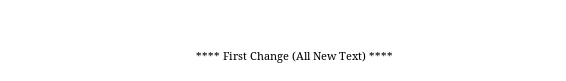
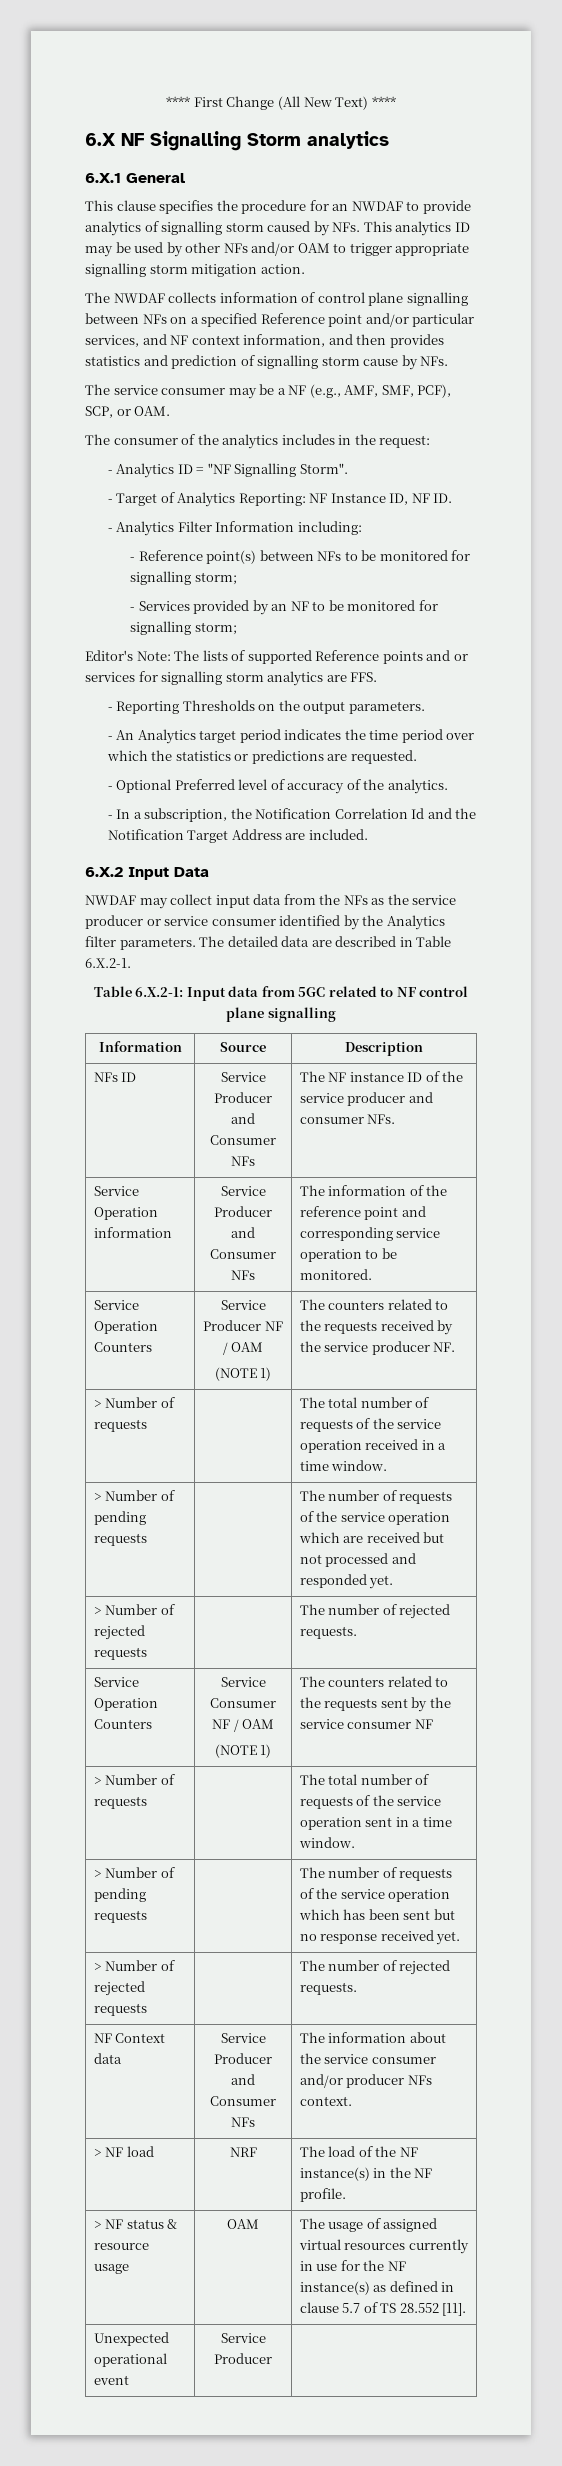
(393, 56) none -> [85,131,389,151] [85,173,185,183] [85,200,471,214] [85,221,470,236] [85,242,470,257] [85,263,305,277] [85,292,468,306] [85,313,475,327] [85,334,444,348] [85,355,449,370] [85,384,452,399] [85,406,171,418] [85,434,431,449] [107,463,348,478] [107,492,453,507] [107,521,362,536] [130,550,471,564] [130,571,237,585] [130,600,438,615] [130,621,237,635] [85,650,468,664] [85,671,378,686] [107,700,425,714] [107,729,475,744] [106,750,417,764] [107,779,448,794] [107,808,477,822] [107,829,368,843] [85,867,209,880] [85,894,457,909] [85,915,445,930] [85,936,452,950] [85,958,131,968] [93,986,469,1001] [226,1007,336,1022] [98,1041,182,1052] [220,1042,266,1052] [345,1042,423,1056] [93,1072,137,1082] [220,1072,266,1082] [214,1092,272,1103] [231,1113,255,1124] [210,1135,276,1145] [231,1156,255,1166] [299,1071,464,1082] [299,1092,433,1106] [299,1114,396,1124] [93,1186,139,1196] [93,1207,158,1220] [93,1227,172,1238] [220,1186,266,1196] [214,1206,272,1217] [231,1227,255,1238] [210,1249,276,1259] [231,1270,255,1280] [299,1185,448,1196] [299,1206,426,1220] [299,1227,441,1241] [299,1248,397,1262] [299,1269,372,1280] [93,1300,139,1310] [93,1321,158,1334] [93,1342,152,1352] [220,1300,266,1310] [203,1320,283,1331] [222,1342,264,1355] [214,1367,272,1381] [299,1299,449,1310] [299,1320,454,1335] [299,1341,456,1355] [93,1397,175,1408] [93,1419,147,1432] [299,1397,430,1408] [299,1418,442,1432] [299,1439,447,1453] [299,1460,388,1471] [93,1490,175,1501] [93,1511,146,1525] [93,1533,147,1546] [299,1490,453,1504] [299,1511,451,1525] [298,1532,445,1543] [299,1553,416,1567] [299,1574,394,1589] [93,1604,175,1615] [93,1625,145,1640] [93,1647,147,1660] [299,1604,451,1619] [299,1626,357,1639] [93,1677,139,1687] [93,1698,158,1711] [93,1719,152,1729] [220,1677,266,1687] [210,1698,276,1708] [211,1719,275,1732] [214,1744,272,1758] [299,1676,449,1687] [299,1697,451,1712] [299,1719,433,1729] [93,1774,175,1785] [93,1796,147,1809] [299,1774,430,1785] [299,1795,442,1809] [299,1817,452,1830] [298,1837,355,1848] [93,1867,175,1878] [93,1888,146,1902] [93,1910,147,1923] [299,1867,453,1881] [299,1888,451,1902] [298,1909,455,1920] [299,1930,461,1945] [93,1960,175,1971] [93,1981,145,1996] [93,2003,147,2016] [299,1960,451,1975] [299,1982,357,1995] [93,2033,166,2043] [93,2053,122,2064] [220,2033,266,2043] [214,2053,272,2064] [231,2074,255,2085] [210,2096,276,2106] [231,2117,255,2127] [299,2032,446,2043] [299,2053,436,2064] [299,2074,432,2088] [299,2096,352,2106] [93,2146,154,2157] [229,2147,257,2157] [299,2146,418,2157] [299,2167,433,2181] [299,2188,346,2202] [93,2219,178,2229] [93,2243,149,2250] [93,2264,129,2274] [227,2219,259,2229] [299,2218,438,2232] [298,2239,469,2254] [299,2260,406,2271] [299,2281,455,2295] [299,2302,467,2316] [93,2332,169,2346] [93,2353,167,2367] [93,2375,129,2385] [220,2333,266,2343] [214,2353,272,2364] // 6.X NF Signalling Storm analytics // 6.X.1 General // This clause specifies the procedure for an NWDAF to provide analytics of signalling storm caused by NFs. This analytics ID may be used by other NFs and/or OAM to trigger appropriate signalling storm mitigation action. // The NWDAF collects information of control plane signalling between NFs on a specified Reference point and/or particular services, and NF context information, and then provides statistics and prediction of signalling storm cause by NFs. // The service consumer may be a NF (e.g., AMF, SMF, PCF), SCP, or OAM. // The consumer of the analytics includes in the request: // - Analytics ID = "NF Signalling Storm". // - Target of Analytics Reporting: NF Instance ID, NF ID. // - Analytics Filter Information including: // - Reference point(s) between NFs to be monitored for signalling storm; // - Services provided by an NF to be monitored for signalling storm; // Editor's Note: The lists of supported Reference points and or services for signalling storm analytics are FFS. // - Reporting Thresholds on the output parameters. // - An Analytics target period indicates the time period over which the statistics or predictions are requested. // - Optional Preferred level of accuracy of the analytics. // - In a subscription, the Notification Correlation Id and the Notification Target Address are included. // 6.X.2 Input Data // NWDAF may collect input data from the NFs as the service producer or service consumer identified by the Analytics filter parameters. The detailed data are described in Table 6.X.2-1. // Table 6.X.2-1: Input data from 5GC related to NF control plane signalling // Information | Source | Description // NFs ID | Service Producer and Consumer NFs | The NF instance ID of the service producer and consumer NFs. // Service Operation information | Service Producer and Consumer NFs | The information of the reference point and corresponding service operation to be monitored. // Service Operation Counters | Service Producer NF / OAM // (NOTE 1) | The counters related to the requests received by the service producer NF. // > Number of requests | | The total number of requests of the service operation received in a time window. // > Number of pending requests | | The number of requests of the service operation which are received but not processed and responded yet. // > Number of rejected requests | | The number of rejected requests. // Service Operation Counters | Service Consumer NF / OAM // (NOTE 1) | The counters related to the requests sent by the service consumer NF // > Number of requests | | The total number of requests of the service operation sent in a time window. // > Number of pending requests | | The number of requests of the service operation which has been sent but no response received yet. // > Number of rejected requests | | The number of rejected requests. // NF Context data | Service Producer and Consumer NFs | The information about the service consumer and/or producer NFs context. // > NF load | NRF | The load of the NF instance(s) in the NF profile. // > NF status & resource usage | OAM | The usage of assigned virtual resources currently in use for the NF instance(s) as defined in clause 5.7 of TS 28.552 [11]. // Unexpected operational event | Service Producer |

